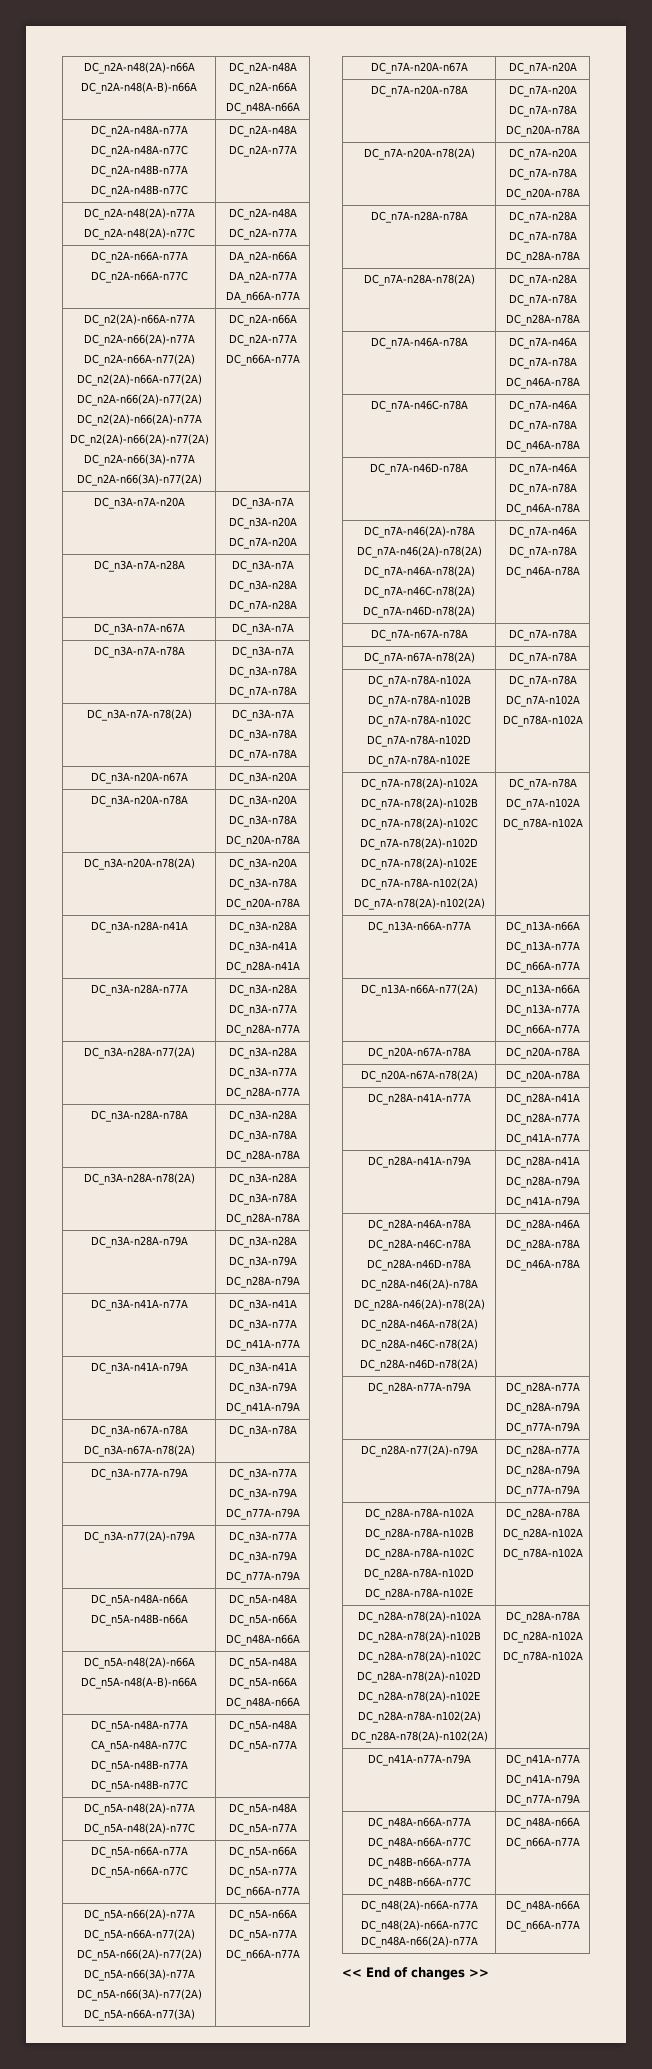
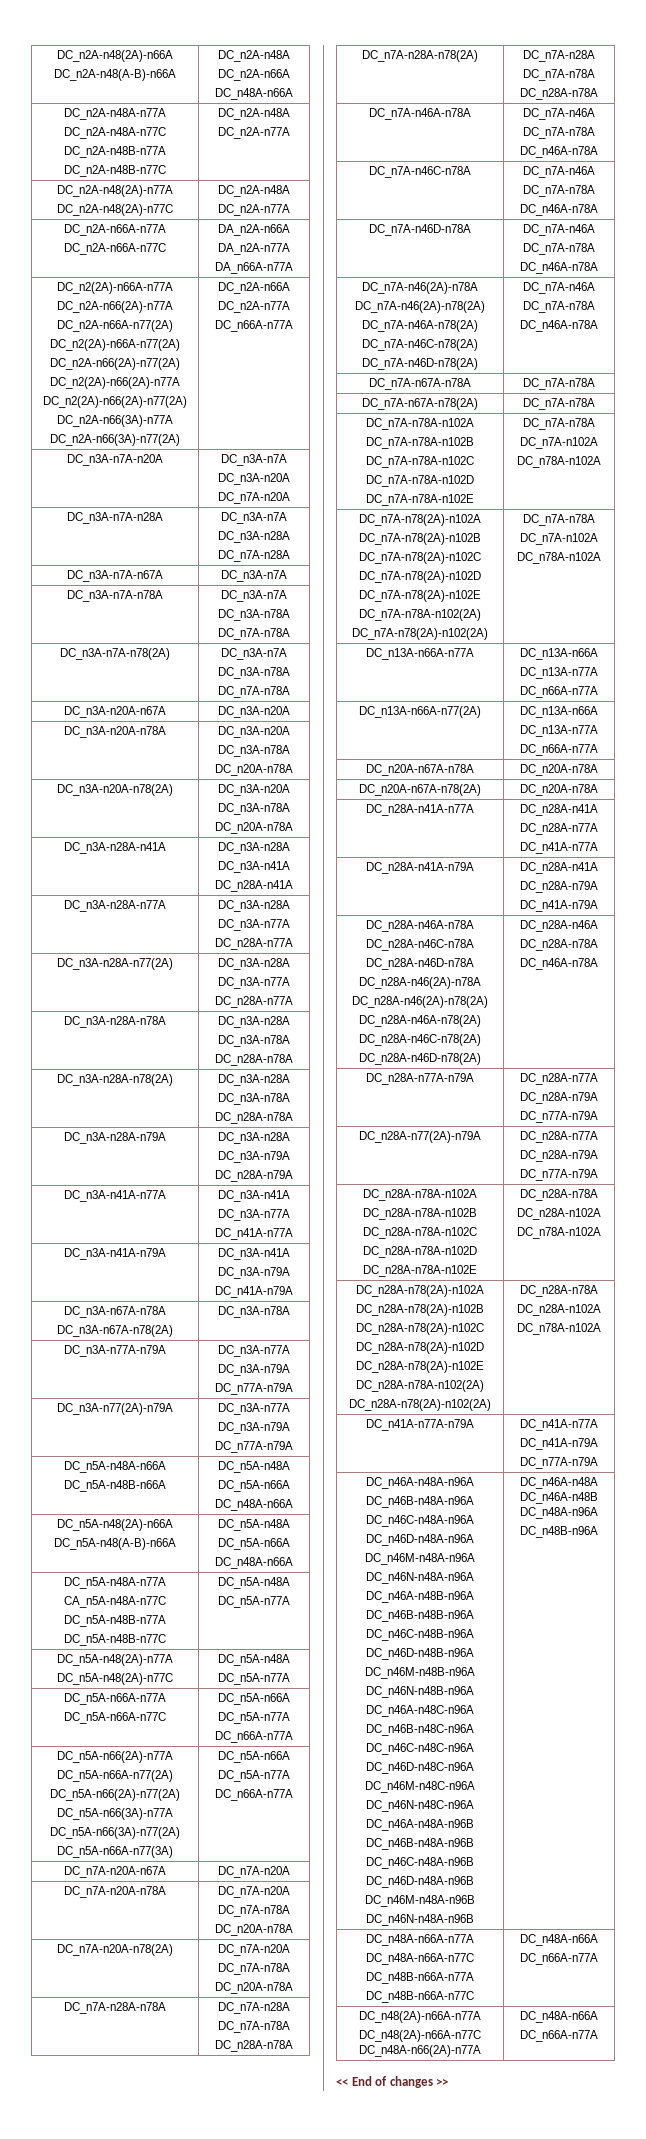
(580, 1800) none -> [366,1477,474,1489] [366,1496,474,1508] [366,1515,474,1527] [366,1534,474,1546] [365,1553,475,1565] [366,1572,474,1584] [366,1591,474,1603] [366,1610,474,1622] [366,1629,474,1641] [366,1648,474,1660] [365,1667,475,1679] [366,1686,474,1698] [366,1705,474,1717] [366,1724,474,1736] [366,1743,474,1755] [366,1762,474,1774] [365,1781,475,1793] [366,1800,474,1812] [366,1819,474,1831] [366,1838,474,1850] [366,1857,474,1869] [366,1876,474,1888] [365,1895,475,1907] [366,1914,474,1926] [520,1477,598,1489] [520,1492,598,1504] [520,1507,598,1519] [520,1526,598,1538] // DC_n46A-n48A-n96A // DC_n46B-n48A-n96A // DC_n46C-n48A-n96A // DC_n46D-n48A-n96A // DC_n46M-n48A-n96A // DC_n46N-n48A-n96A // DC_n46A-n48B-n96A // DC_n46B-n48B-n96A // DC_n46C-n48B-n96A // DC_n46D-n48B-n96A // DC_n46M-n48B-n96A // DC_n46N-n48B-n96A // DC_n46A-n48C-n96A // DC_n46B-n48C-n96A // DC_n46C-n48C-n96A // DC_n46D-n48C-n96A // DC_n46M-n48C-n96A // DC_n46N-n48C-n96A // DC_n46A-n48A-n96B // DC_n46B-n48A-n96B // DC_n46C-n48A-n96B // DC_n46D-n48A-n96B // DC_n46M-n48A-n96B // DC_n46N-n48A-n96B | DC_n46A-n48A DC_n46A-n48B DC_n48A-n96A // DC_n48B-n96A

